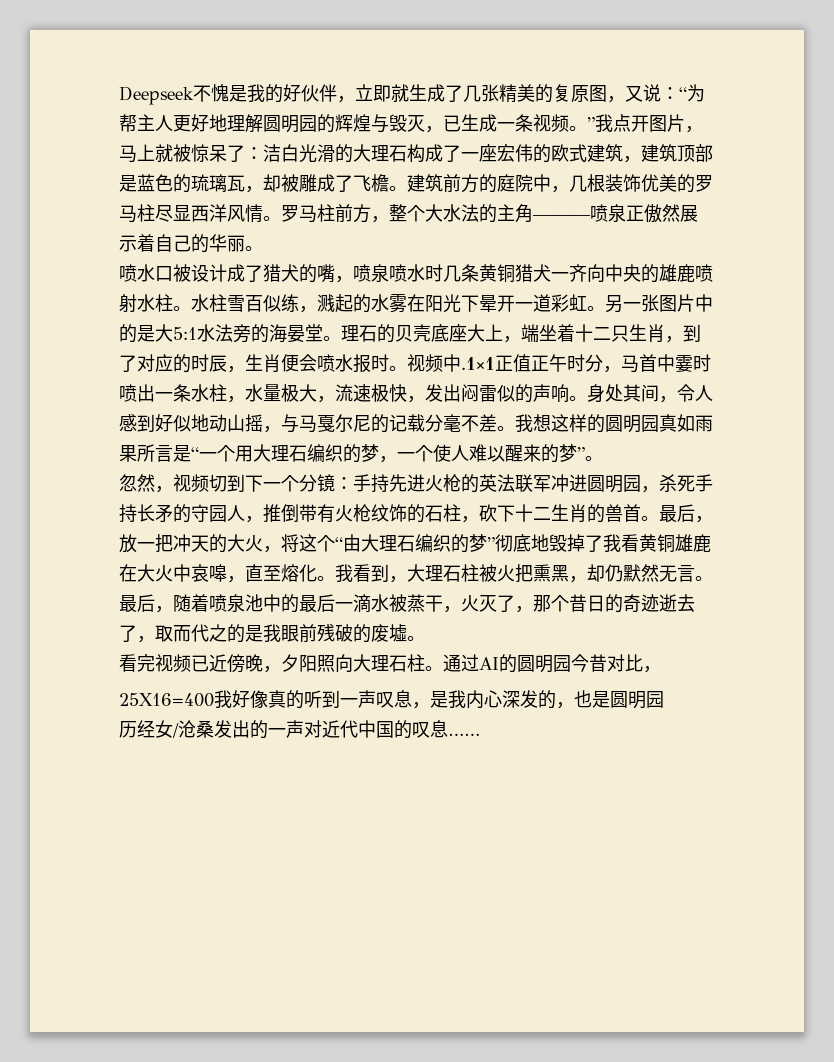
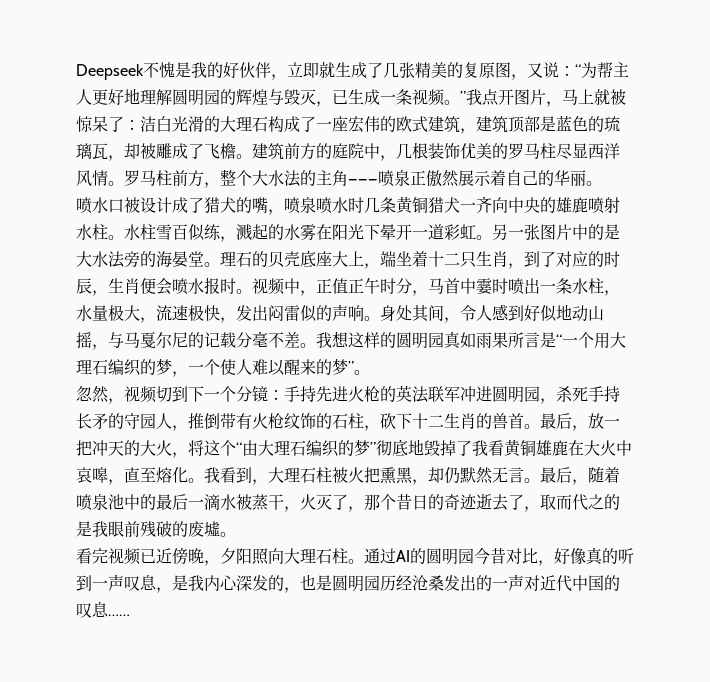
[173,327,197,340] 5:1 -> (92, 259) none
[461,357,495,370] .1×1 -> [300,290,316,296] ，
[119,690,232,708] // 25X16=400我 -> (554, 563) none
[119,720,179,738] // 历经女/ -> [380,575,412,591] 历经

